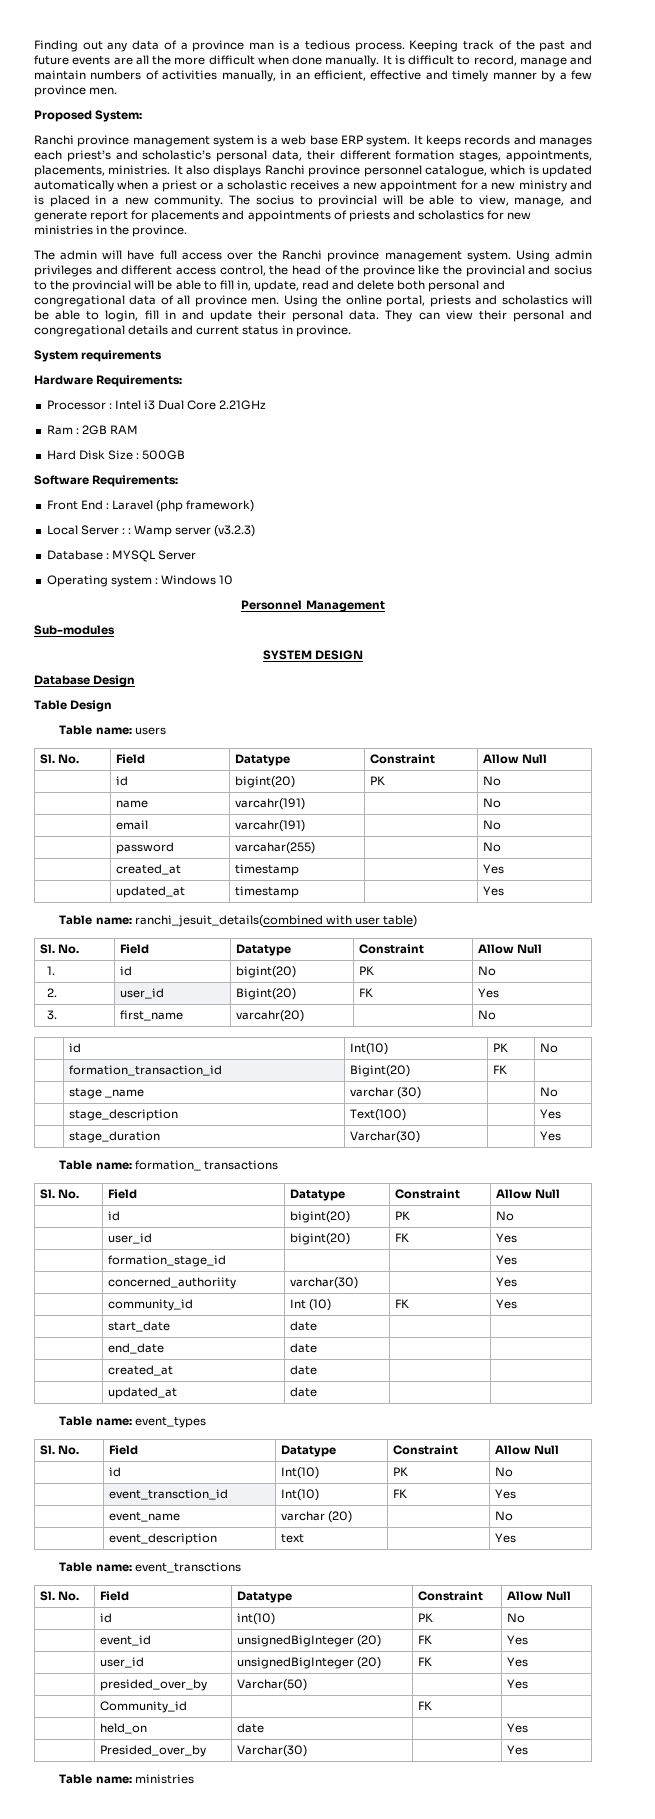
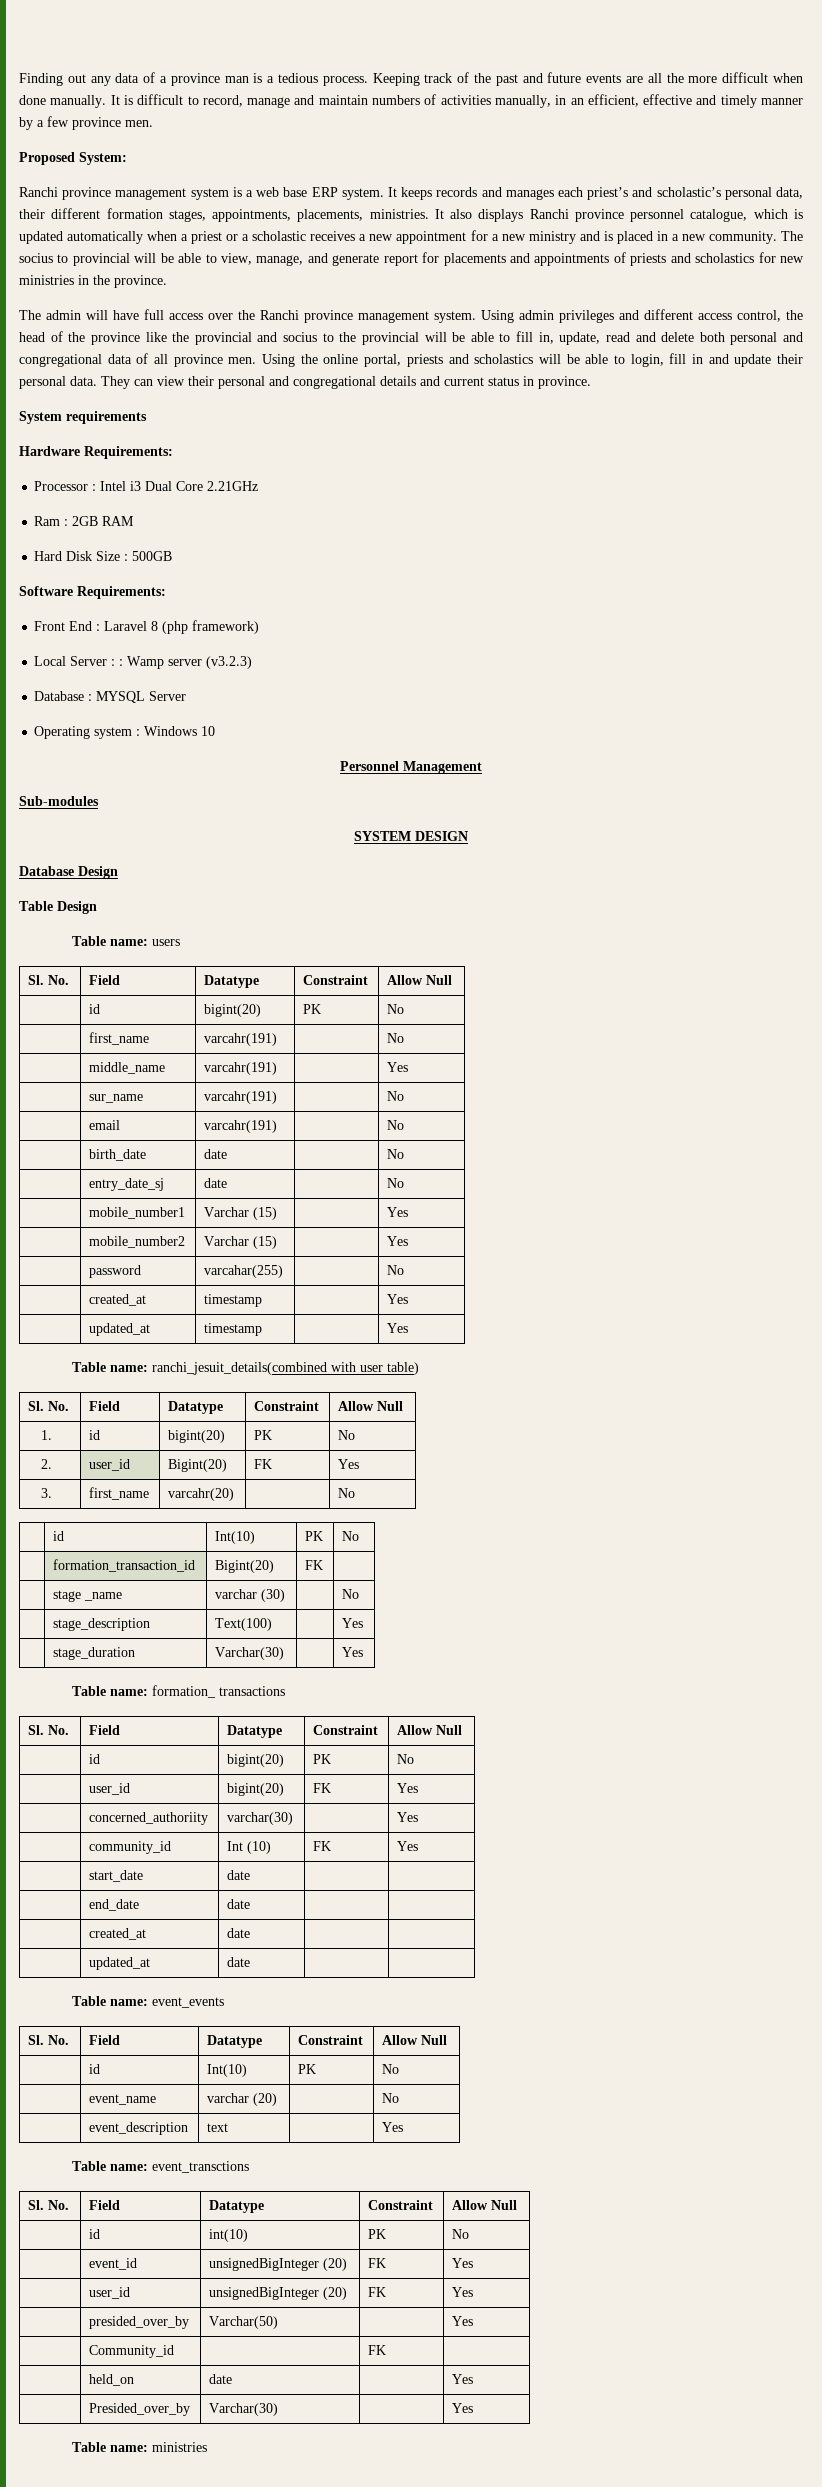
(153, 505) none -> [151,621,159,631] 8
[115,800,148,808] name -> [89,1032,150,1045] [204,1033,278,1046] [387,1033,405,1043] [89,1062,166,1074] [204,1062,278,1075] [387,1062,409,1072] [89,1094,144,1103] first_name | varcahr(191) | | No // | middle_name | varcahr(191) | | Yes // | sur_name
(501, 825) none -> [89,1149,147,1161] [204,1149,228,1159] [387,1149,405,1159] [89,1178,165,1191] [204,1178,228,1188] [387,1178,405,1188] [89,1207,186,1219] [204,1207,278,1220] [387,1207,409,1217] [89,1236,186,1248] [204,1236,278,1249] [387,1236,409,1246] // | birth_date | date | | No // | entry_date_sj | date | | No // | mobile_number1 | Varchar (15) | | Yes // | mobile_number2 | Varchar (15) | | Yes
[107,1255,226,1267] [495,1255,517,1265] // | formation_stage_id | | | Yes -> (419, 1788) none
[134,1417,206,1428] event_types -> [151,1997,224,2008] event_events
[108,1489,228,1500] [280,1489,319,1501] [392,1489,407,1498] [494,1489,516,1499] // | event_transction_id | Int(10) | FK | Yes -> (400, 2069) none

